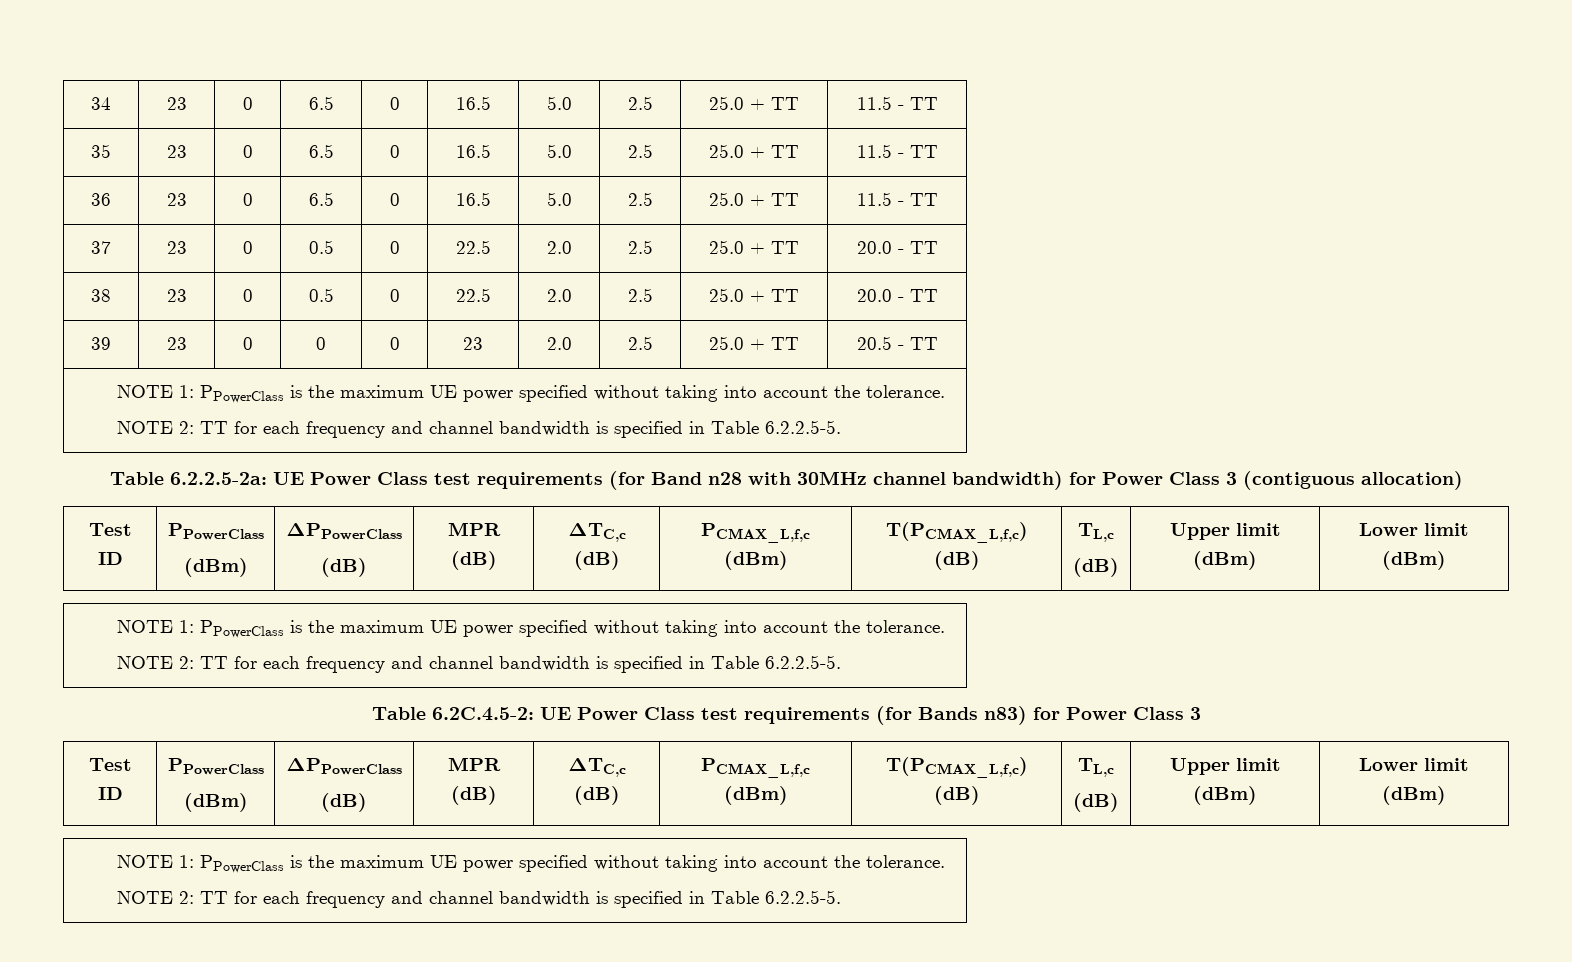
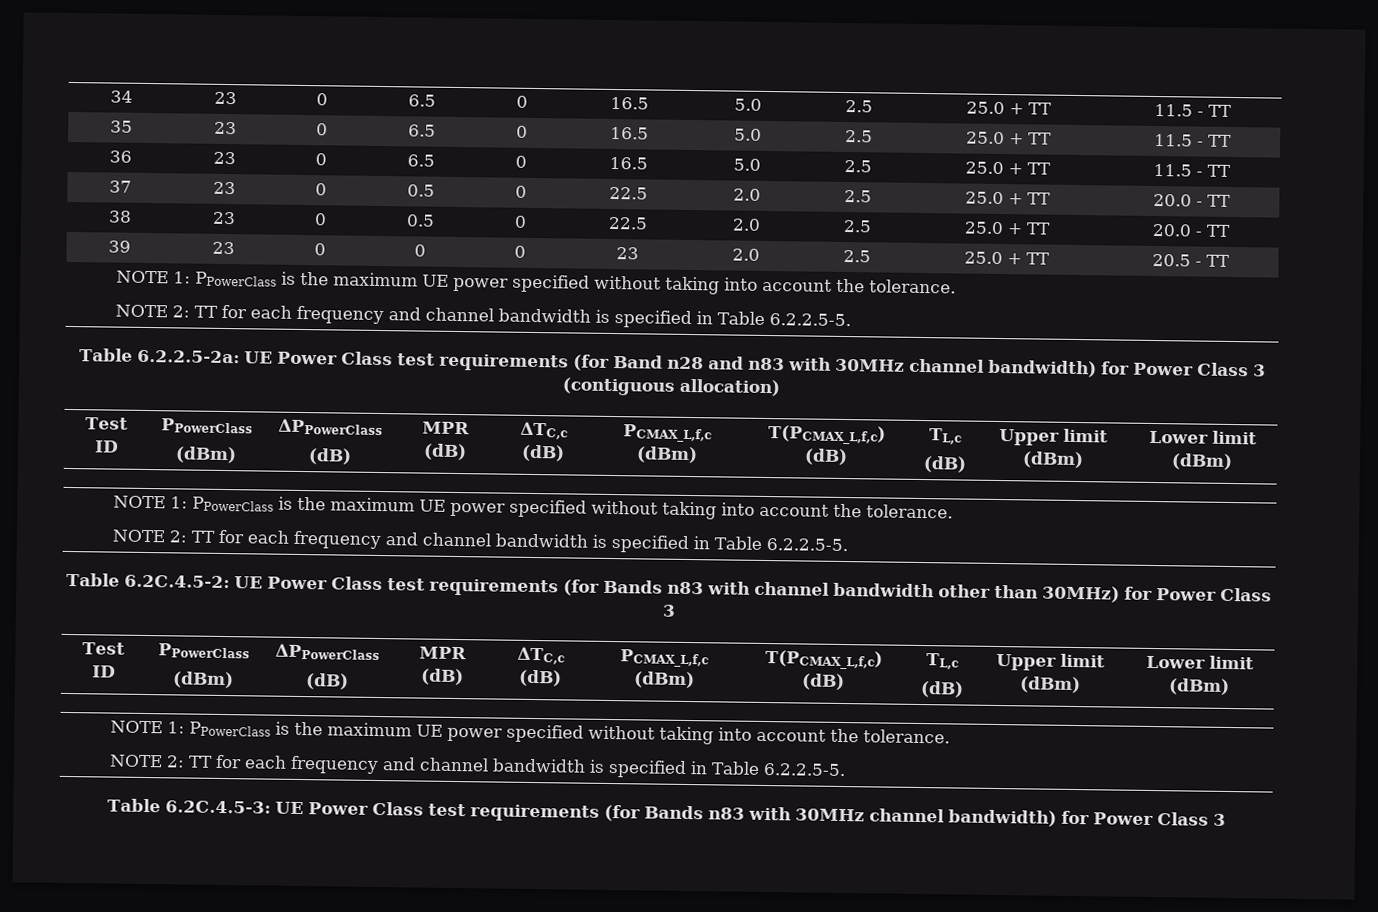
(742, 478) none -> [707,356,785,371] and n83
[983,706,1027,725] n83) -> [666,581,1120,603] n83 with channel bandwidth other than 30MHz)
(842, 897) none -> [106,798,1226,827] // Table 6.2C.4.5-3: UE Power Class test requirements (for Bands n83 with 30MHz channel bandwidth) for Power Class 3

